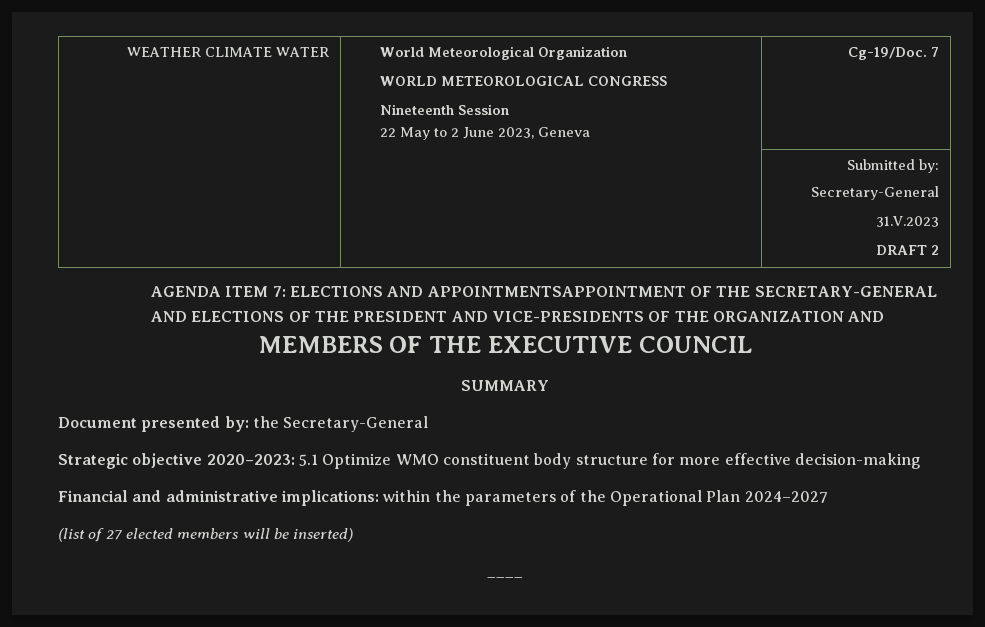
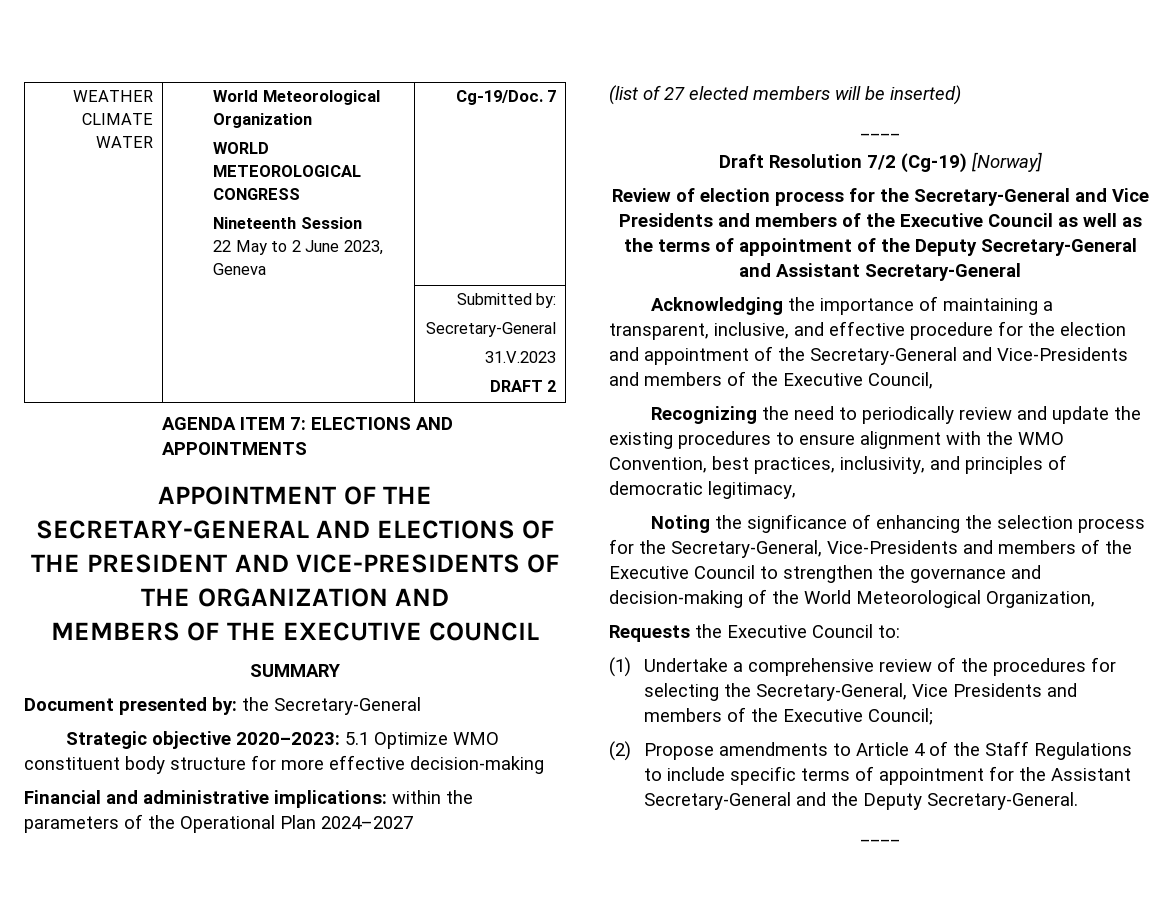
[427,286,686,297] APPOINTMENTSAPPOINTMENT -> [162,442,308,455] [158,486,337,505] APPOINTMENTS // APPOINTMENT
(523, 577) none -> [718,152,1042,173] [611,188,1149,206] [618,213,1142,227] [623,238,1137,256] [739,263,1021,281] [651,296,1054,315] [609,321,1126,340] [609,346,1128,365] [609,371,933,389] [651,406,1142,424] [609,431,1064,449] [609,455,1067,474] [609,481,796,499] [651,514,1146,533] [609,539,1132,558] [609,565,1041,583] [609,589,1095,608] [609,624,900,642] [609,657,1116,677] [643,683,1077,701] [643,707,933,725] [609,741,1132,761] [643,766,1131,785] [643,792,1078,810] [860,839,900,842] // Draft Resolution 7/2 (Cg-19) [Norway] // Review of election process for the Secretary-General and Vice Presidents and members of the Executive Council as well as the terms of appointment of the Deputy Secretary-General and Assistant Secretary-General // Acknowledging the importance of maintaining a transparent, inclusive, and effective procedure for the election and appointment of the Secretary-General and Vice-Presidents and members of the Executive Council, // Recognizing the need to periodically review and update the existing procedures to ensure alignment with the WMO Convention, best practices, inclusivity, and principles of democratic legitimacy, // Noting the significance of enhancing the selection process for the Secretary-General, Vice-Presidents and members of the Executive Council to strengthen the governance and decision-making of the World Meteorological Organization, // Requests the Executive Council to: // (1) Undertake a comprehensive review of the procedures for selecting the Secretary-General, Vice Presidents and members of the Executive Council; // (2) Propose amendments to Article 4 of the Staff Regulations to include specific terms of appointment for the Assistant Secretary-General and the Deputy Secretary-General. // ____

